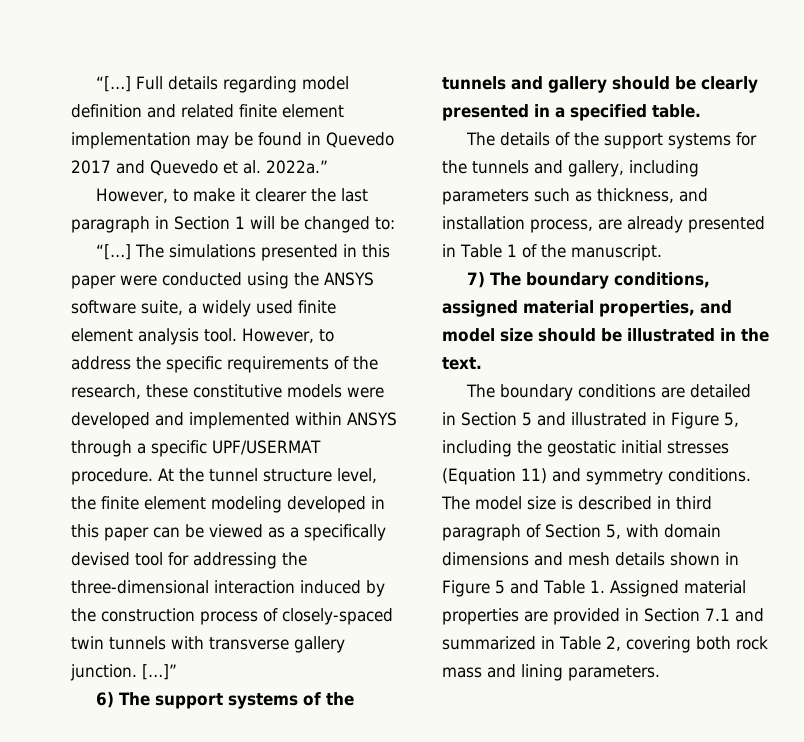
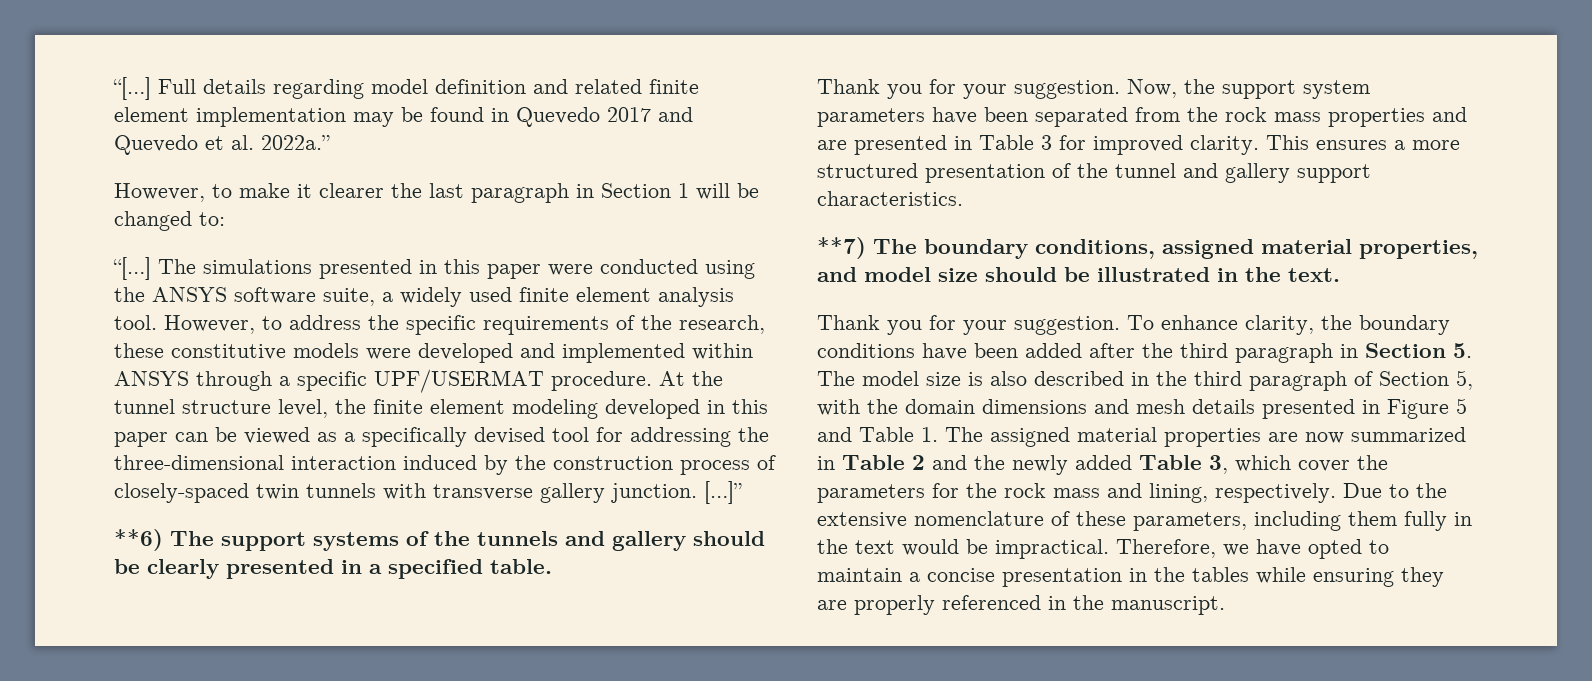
[96,692,115,708] 6) -> [114,529,163,551] **6)
[466,132,758,149] [442,160,699,177] [442,188,708,205] [442,216,765,233] [442,244,662,261] [467,272,486,288] The details of the support systems for the tunnels and gallery, including parameters such as thickness, and installation process, are already presented in Table 1 of the manuscript. // 7) -> [817,79,1370,99] [817,107,1467,127] [817,135,1460,155] [817,163,1371,183] [817,191,963,206] [817,237,866,259] Thank you for your suggestion. Now, the support system parameters have been separated from the rock mass properties and are presented in Table 3 for improved clarity. This ensures a more structured presentation of the tunnel and gallery support characteristics. // **7)
[466,384,752,401] [442,412,739,429] [442,440,729,457] [442,468,751,485] The boundary conditions are detailed in Section 5 and illustrated in Figure 5, including the geostatic initial stresses (Equation 11) and symmetry conditions. -> [817,315,1450,335] [817,343,1472,363] Thank you for your suggestion. To enhance clarity, the boundary conditions have been added after the third paragraph in Section 5.
(573, 503) none -> [990,371,1027,386] also
(671, 502) none -> [1156,371,1187,386] the
(659, 530) none -> [867,399,898,414] the
[670,552,720,566] shown -> [1262,399,1355,419] presented
[609,580,679,597] Assigned -> [945,427,1070,447] The assigned
[553,608,764,625] [442,636,768,653] [442,664,660,681] provided in Section 7.1 and summarized in Table 2, covering both rock mass and lining parameters. -> [1305,427,1466,444] [817,455,1388,475] [817,483,1447,503] [817,511,1472,531] [817,539,1389,559] [817,567,1444,587] [817,595,1225,615] now summarized in Table 2 and the newly added Table 3, which cover the parameters for the rock mass and lining, respectively. Due to the extensive nomenclature of these parameters, including them fully in the text would be impractical. Therefore, we have opted to maintain a concise presentation in the tables while ensuring they are properly referenced in the manuscript.

